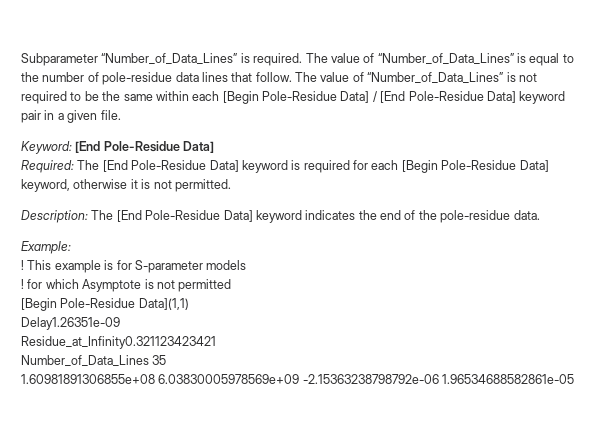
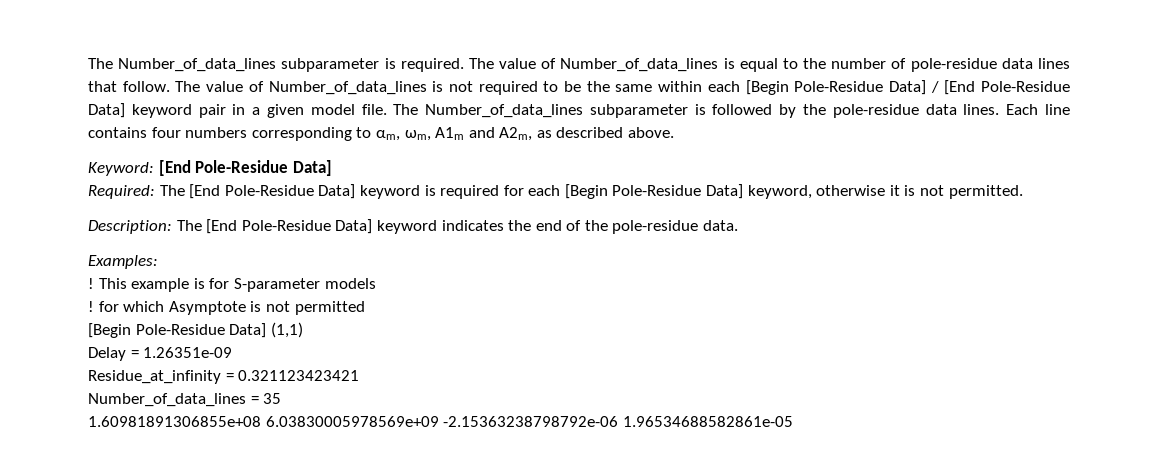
[21,53,238,66] Subparameter “Number_of_Data_Lines” -> [88,58,380,72] The Number_of_data_lines subparameter
[377,53,514,64] “Number_of_Data_Lines” -> [560,58,719,72] Number_of_data_lines
[367,72,504,83] “Number_of_Data_Lines” -> [268,81,427,95] Number_of_data_lines
(98, 116) none -> [310,104,355,115] model
(121, 115) none -> [393,104,1070,118] [88,127,675,141] The Number_of_data_lines subparameter is followed by the pole-residue data lines. Each line contains four numbers corresponding to αm, ωm, A1m and A2m, as described above.
[21,241,71,254] Example: -> [88,255,158,269] Examples:
[138,298,189,310] [21,317,120,330] [21,336,216,349] [21,355,149,366] Data](1,1) // Delay1.26351e-09 // Residue_at_Infinity0.321123423421 // Number_of_Data_Lines -> [229,322,303,338] [88,347,233,361] [88,370,360,384] [88,393,259,407] Data] (1,1) // Delay = 1.26351e-09 // Residue_at_infinity = 0.321123423421 // Number_of_data_lines =

